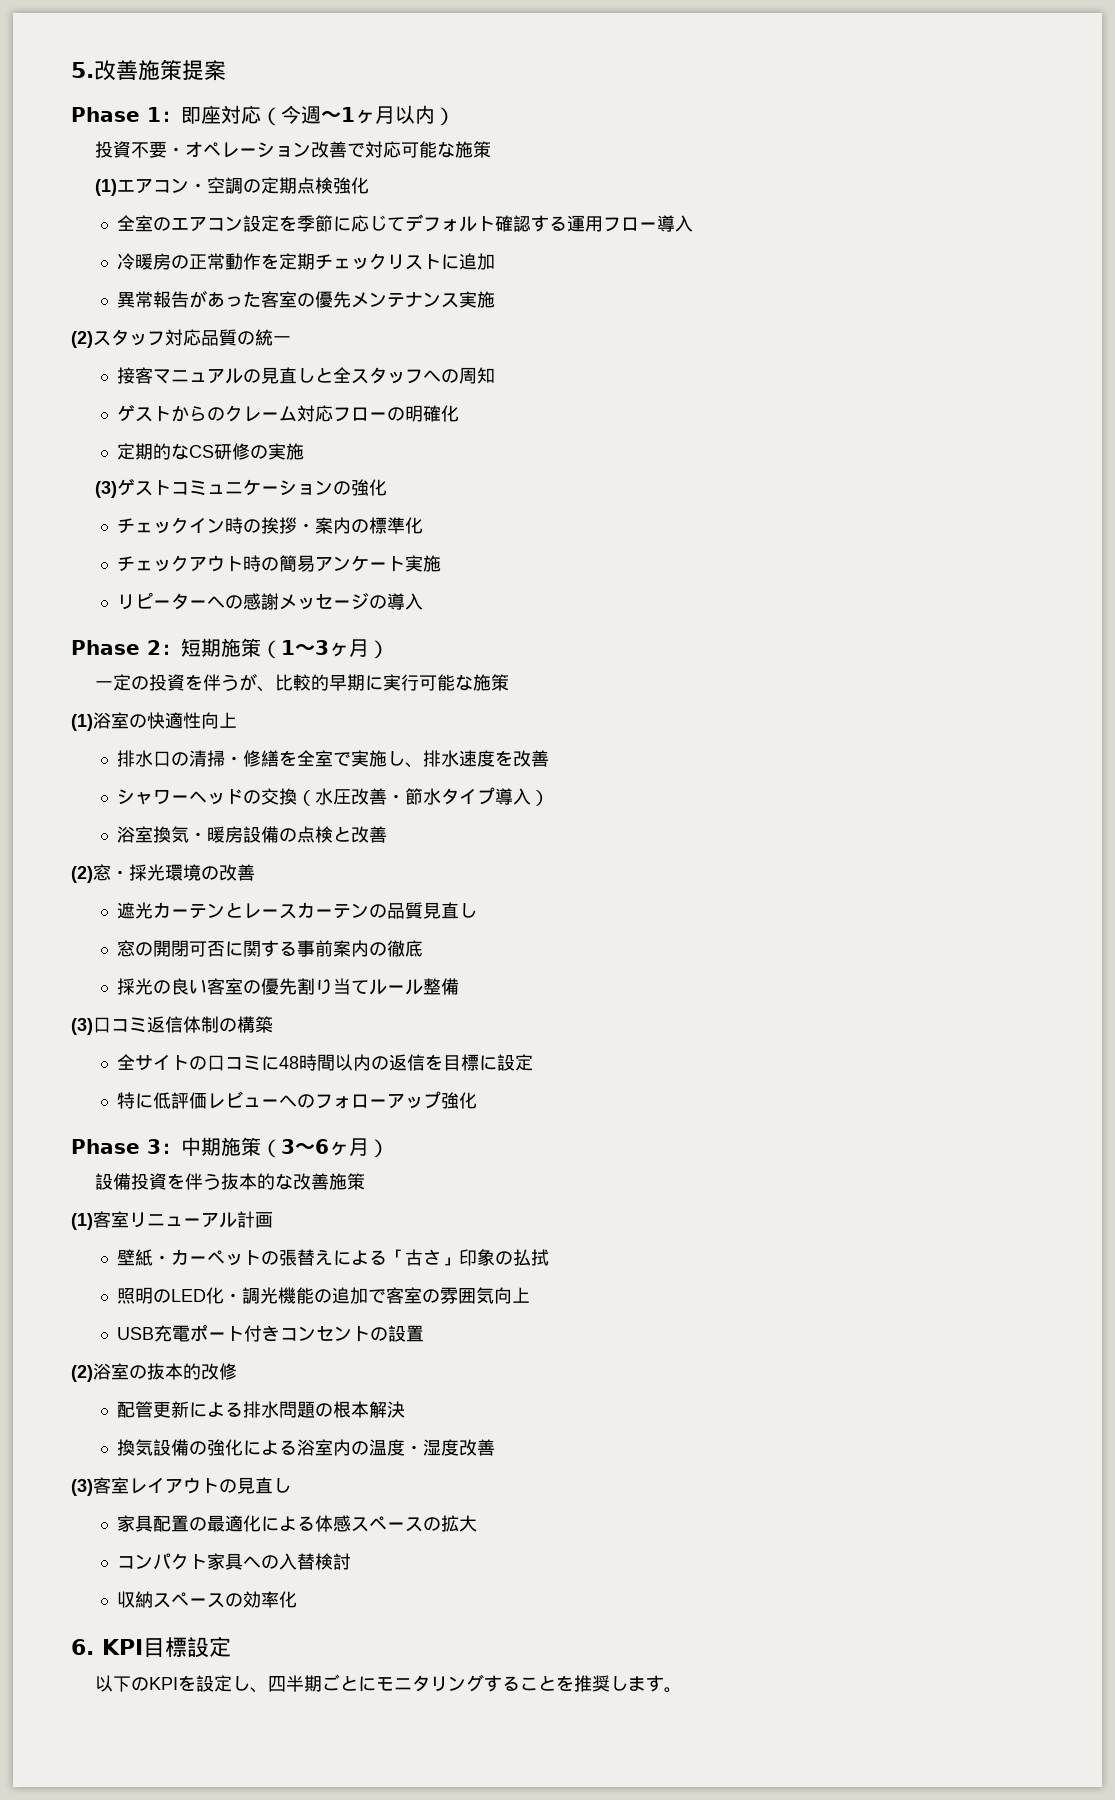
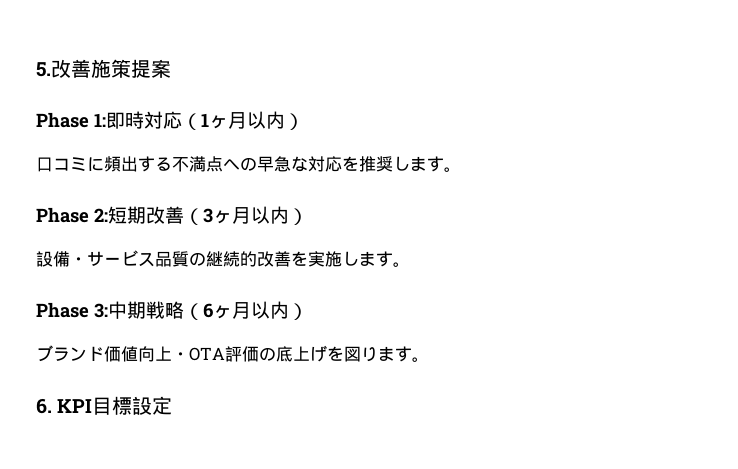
[147,105,455,126] [94,141,491,158] [94,177,369,196] [116,214,693,232] [116,253,495,270] [116,290,495,308] [71,329,291,348] [116,367,495,384] [116,405,459,422] [116,443,304,460] [94,479,387,498] [116,517,423,534] [116,555,441,572] [116,592,423,610] [71,638,389,659] [94,673,509,692] [71,712,237,731] [116,750,549,768] [116,787,549,806] [116,826,387,843] [71,864,255,883] [116,902,477,919] [116,940,423,957] [116,978,459,995] [71,1016,273,1035] [116,1054,533,1071] [116,1091,477,1109] [71,1137,389,1158] [94,1173,365,1190] [71,1211,273,1230] [116,1249,549,1266] [116,1287,530,1304] [116,1324,424,1342] [71,1363,237,1382] [116,1401,405,1418] [116,1439,495,1456] [71,1477,291,1496] [116,1515,477,1532] [116,1553,351,1570] [116,1591,297,1608] [71,1637,231,1658] [94,1674,682,1693] 1：即座対応（今週〜1ヶ月以内） // 投資不要・オペレーション改善で対応可能な施策 // (1)エアコン・空調の定期点検強化 // 全室のエアコン設定を季節に応じてデフォルト確認する運用フロー導入 // 冷暖房の正常動作を定期チェックリストに追加 // 異常報告があった客室の優先メンテナンス実施 // (2)スタッフ対応品質の統一 // 接客マニュアルの見直しと全スタッフへの周知 // ゲストからのクレーム対応フローの明確化 // 定期的なCS研修の実施 // (3)ゲストコミュニケーションの強化 // チェックイン時の挨拶・案内の標準化 // チェックアウト時の簡易アンケート実施 // リピーターへの感謝メッセージの導入 // Phase 2：短期施策（1〜3ヶ月） // 一定の投資を伴うが、比較的早期に実行可能な施策 // (1)浴室の快適性向上 // 排水口の清掃・修繕を全室で実施し、排水速度を改善 // シャワーヘッドの交換（水圧改善・節水タイプ導入） // 浴室換気・暖房設備の点検と改善 // (2)窓・採光環境の改善 // 遮光カーテンとレースカーテンの品質見直し // 窓の開閉可否に関する事前案内の徹底 // 採光の良い客室の優先割り当てルール整備 // (3)口コミ返信体制の構築 // 全サイトの口コミに48時間以内の返信を目標に設定 // 特に低評価レビューへのフォローアップ強化 // Phase 3：中期施策（3〜6ヶ月） // 設備投資を伴う抜本的な改善施策 // (1)客室リニューアル計画 // 壁紙・カーペットの張替えによる「古さ」印象の払拭 // 照明のLED化・調光機能の追加で客室の雰囲気向上 // USB充電ポート付きコンセントの設置 // (2)浴室の抜本的改修 // 配管更新による排水問題の根本解決 // 換気設備の強化による浴室内の温度・湿度改善 // (3)客室レイアウトの見直し // 家具配置の最適化による体感スペースの拡大 // コンパクト家具への入替検討 // 収納スペースの効率化 // 6. KPI目標設定 // 以下のKPIを設定し、四半期ごとにモニタリングすることを推奨します。 -> [94,111,304,130] [36,156,461,172] [36,206,308,225] [36,250,410,267] [36,301,308,320] [36,345,429,362] [36,396,173,415] 1:即時対応（1ヶ月以内） // 口コミに頻出する不満点への早急な対応を推奨します。 // Phase 2:短期改善（3ヶ月以内） // 設備・サービス品質の継続的改善を実施します。 // Phase 3:中期戦略（6ヶ月以内） // ブランド価値向上・OTA評価の底上げを図ります。 // 6. KPI目標設定

